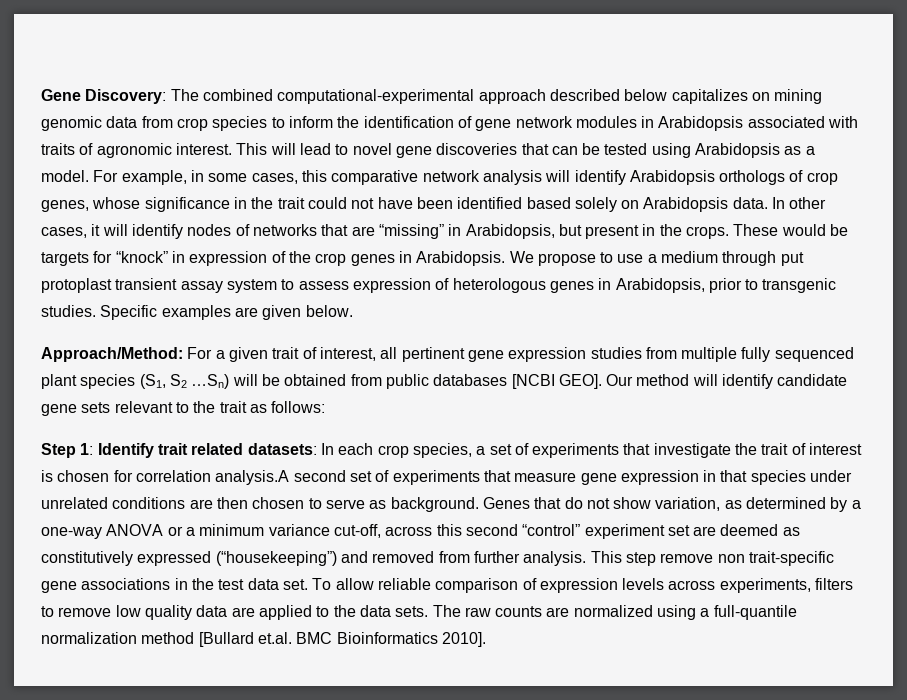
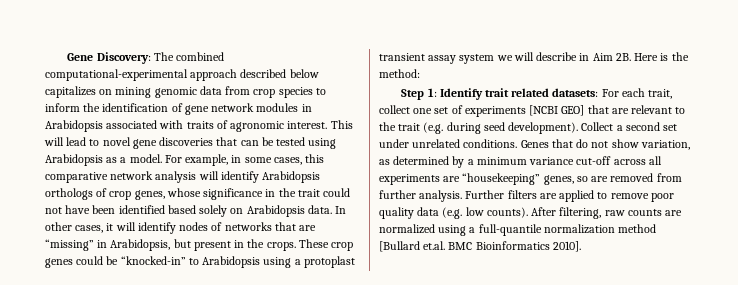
[781,224,849,236] [41,251,804,266] [41,278,837,293] [41,305,353,320] [41,347,854,362] [41,374,848,389] [41,401,326,416] would be targets for “knock” in expression of the crop genes in Arabidopsis. We propose to use a medium through put protoplast transient assay system to assess expression of heterologous genes in Arabidopsis, prior to transgenic studies. Specific examples are given below. // Approach/Method: For a given trait of interest, all pertinent gene expression studies from multiple fully sequenced plant species (S1, S2 …Sn) will be obtained from public databases [NCBI GEO]. Our method will identify candidate gene sets relevant to the trait as follows: -> [331,242,354,251] [45,256,355,268] [379,52,689,64] [379,69,420,78] crop genes could be “knocked-in” to Arabidopsis using a protoplast transient assay system we will describe in Aim 2B. Here is the method:
[320,443,863,458] [41,470,853,485] [41,497,479,512] In each crop species, a set of experiments that investigate the trait of interest is chosen for correlation analysis.A second set of experiments that measure gene expression in that species under unrelated conditions are then chosen to serve as background. -> [601,88,673,99] [379,105,686,117] [379,122,678,134] [379,139,518,148] For each trait, collect one set of experiments [NCBI GEO] that are relevant to the trait (e.g. during seed development). Collect a second set under unrelated conditions.
[41,524,800,539] [41,551,834,566] [41,578,854,593] [41,605,461,620] one-way ANOVA or a minimum variance cut-off, across this second “control” experiment set are deemed as constitutively expressed (“housekeeping”) and removed from further analysis. This step remove non trait-specific gene associations in the test data set. To allow reliable comparison of expression levels across experiments, filters to remove low quality data are applied to the data sets. The -> [476,156,662,165] [379,173,682,185] [379,190,674,202] [379,207,602,219] minimum variance cut-off across all experiments are “housekeeping” genes, so are removed from further analysis. Further filters are applied to remove poor quality data (e.g. low counts). After filtering,

